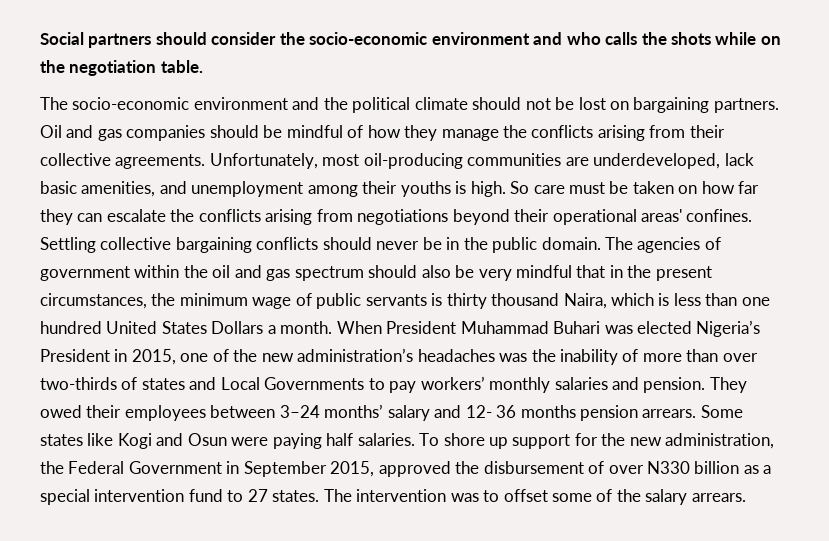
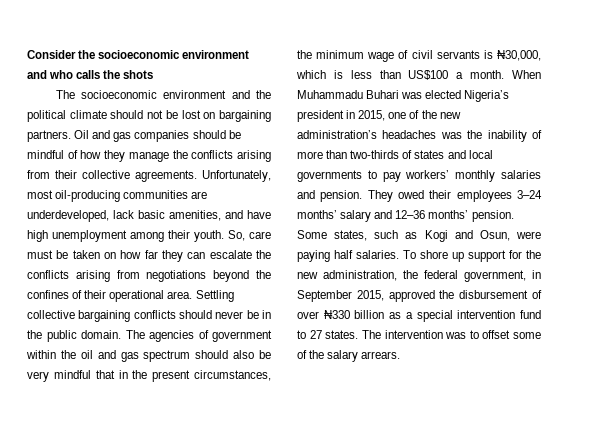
[40,32,428,48] Social partners should consider the socio-economic -> [27,50,181,59] Consider the socioeconomic
[715,32,781,45] [40,60,203,76] [40,97,190,110] while on the negotiation table. // The socio-economic -> [55,90,158,99] // The socioeconomic
(187, 187) none -> [247,210,271,219] [27,230,48,242] have high
[400,181,530,197] youths is high. So -> [194,230,245,242] youth. So,
[514,209,753,225] their operational areas' confines. -> [256,270,271,279] [27,290,193,302] the confines of their operational area.
[316,293,362,309] public -> [411,50,433,59] civil
[446,293,607,309] thirty thousand Naira, -> [497,50,541,61] ₦30,000,
[741,297,770,306] [40,321,264,334] one hundred United States Dollars -> [408,70,449,80] US$100
[386,321,549,334] President Muhammad -> [297,90,363,99] Muhammadu
[40,349,110,362] President -> [297,110,344,122] president
[722,353,758,362] over -> (348, 154) none
[220,377,365,390] Local Governments -> [468,150,493,159] [297,170,362,182] local governments
[210,405,276,418] between -> (512, 196) none
[465,405,743,421] [40,433,114,446] 12- 36 months pension arrears. Some states like -> [395,210,514,222] [297,230,418,241] 12–36 months’ pension. Some states, such as
[187,433,227,446] Osun -> [479,230,510,241] Osun,
[68,461,222,474] Federal Government -> [424,270,526,282] federal government,
[647,461,691,474] N330 -> [323,310,350,319] ₦330

